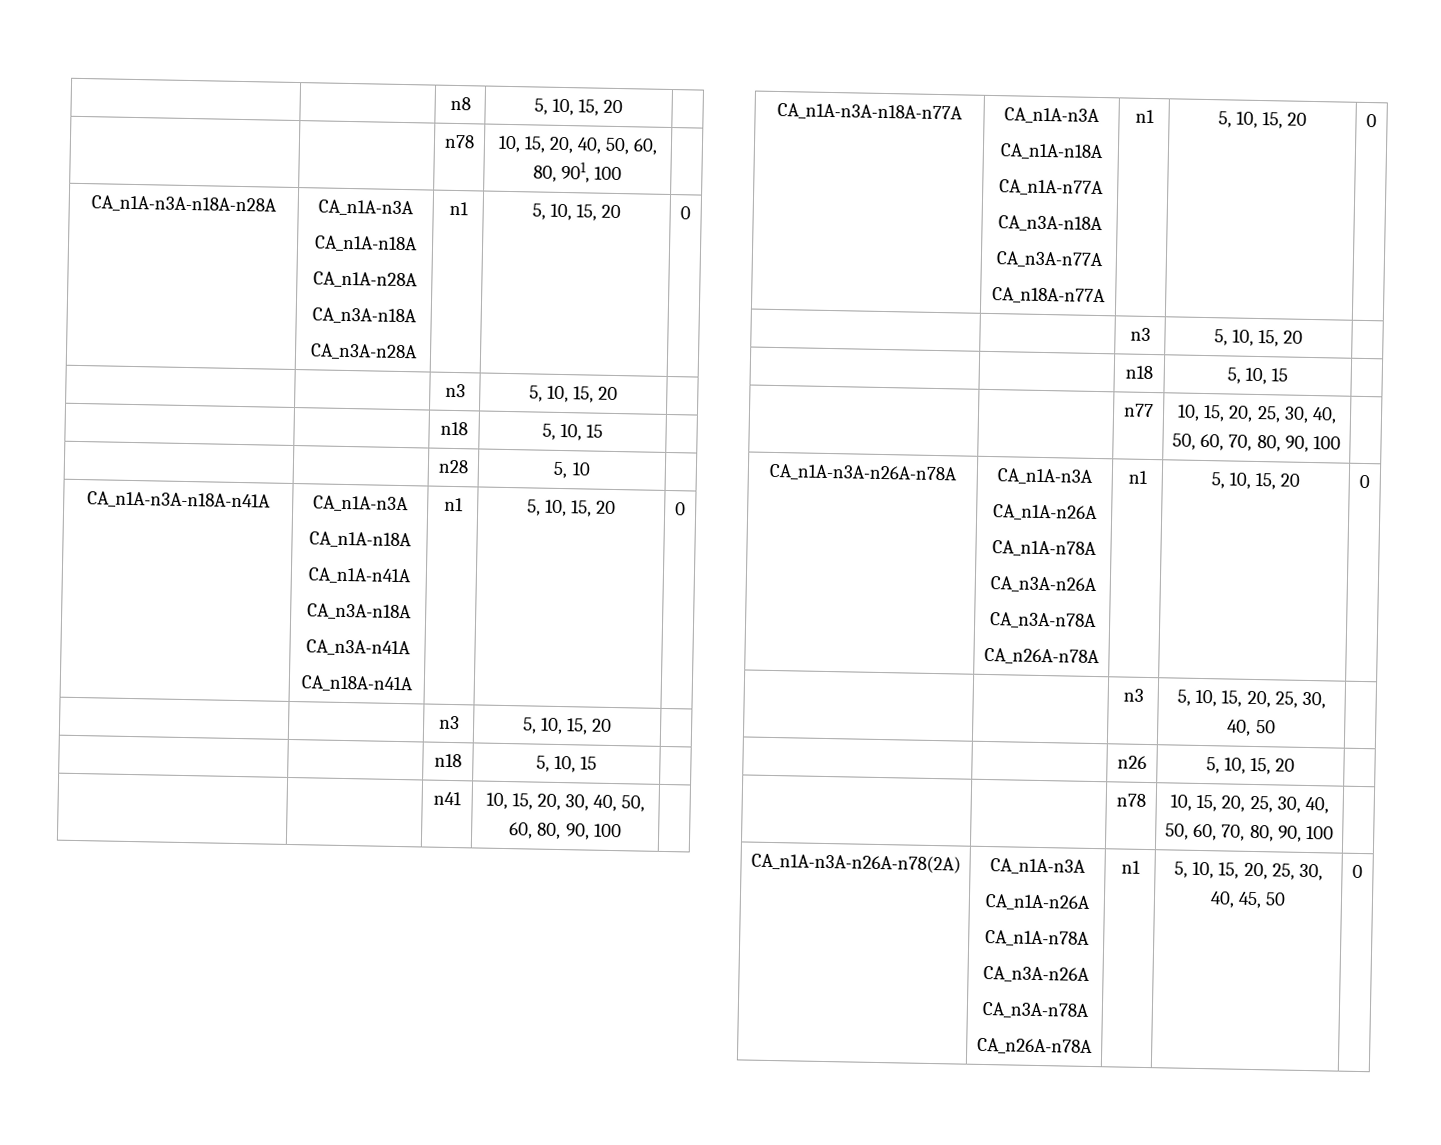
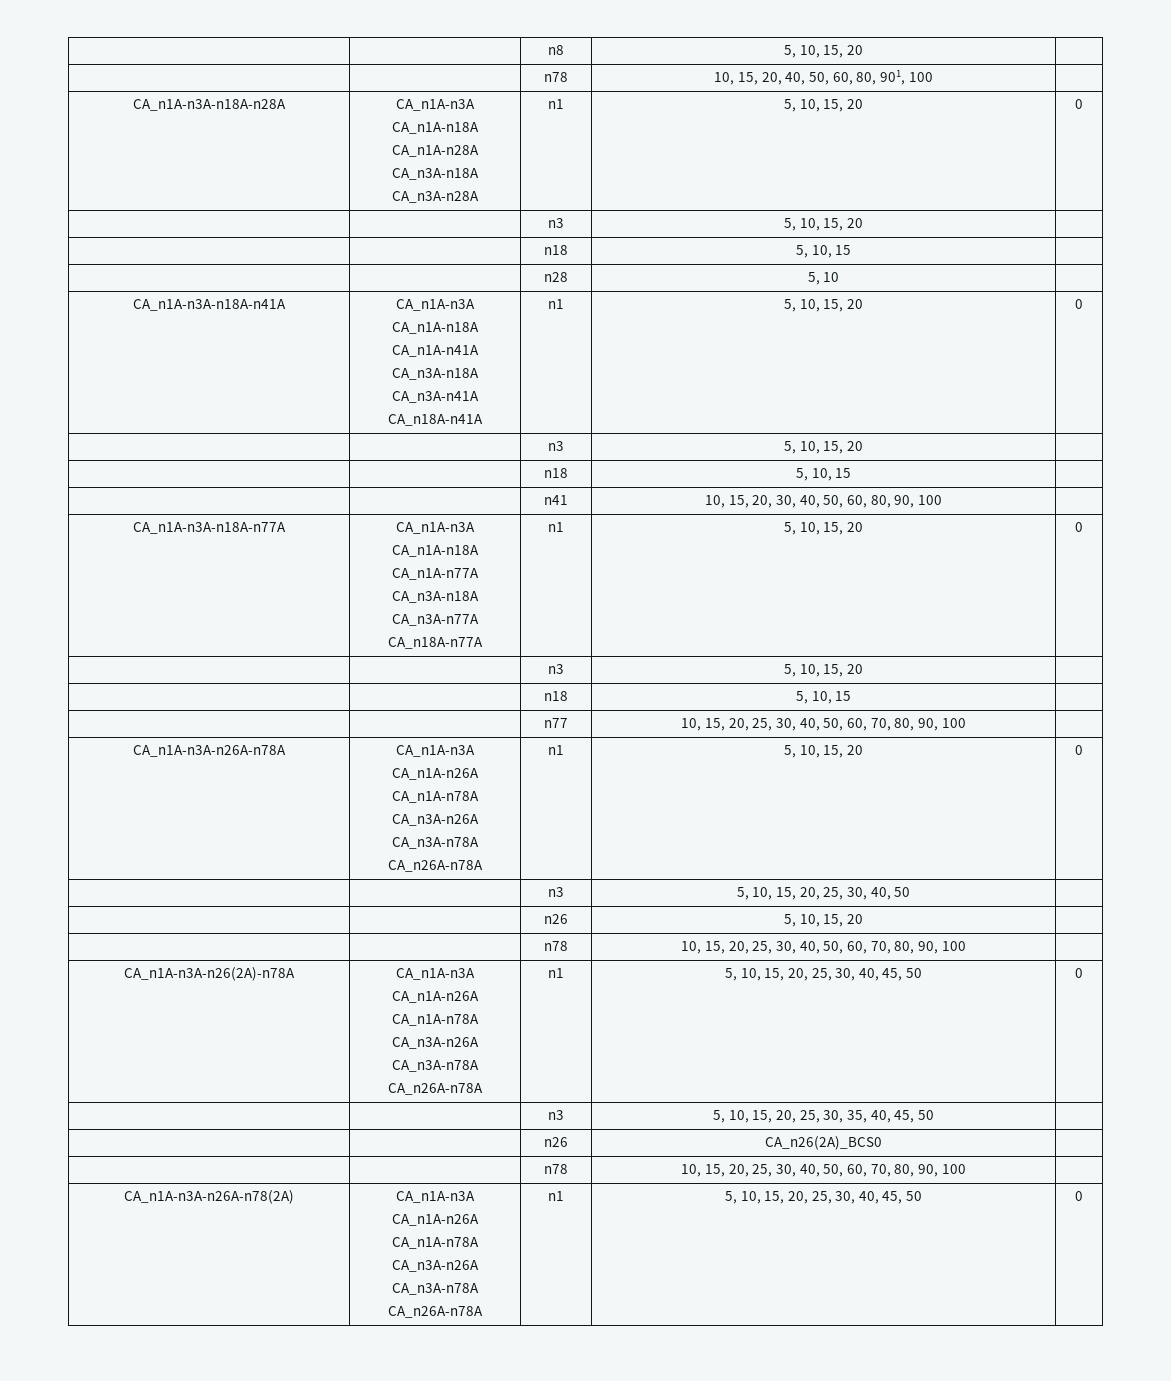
(1334, 832) none -> [124,967,295,981] [396,968,475,980] [392,991,479,1003] [392,1014,479,1026] [392,1037,479,1049] [392,1060,479,1072] [388,1083,483,1095] [548,968,564,978] [724,968,923,981] [1075,968,1083,978] [548,1110,564,1120] [713,1110,934,1123] [544,1137,568,1147] [765,1136,882,1150] [544,1164,568,1174] [681,1164,966,1177] // CA_n1A-n3A-n26(2A)-n78A | CA_n1A-n3A // CA_n1A-n26A // CA_n1A-n78A // CA_n3A-n26A // CA_n3A-n78A // CA_n26A-n78A | n1 | 5, 10, 15, 20, 25, 30, 40, 45, 50 | 0 // | | n3 | 5, 10, 15, 20, 25, 30, 35, 40, 45, 50 | // | | n26 | CA_n26(2A)_BCS0 | // | | n78 | 10, 15, 20, 25, 30, 40, 50, 60, 70, 80, 90, 100 |

